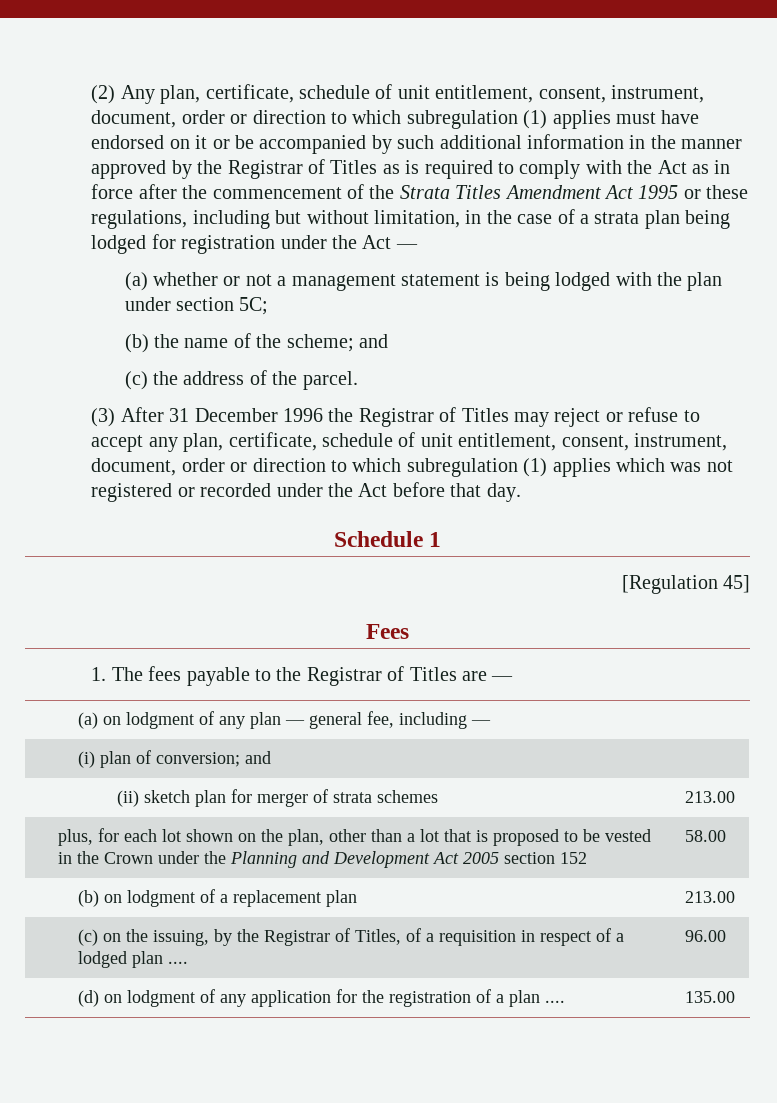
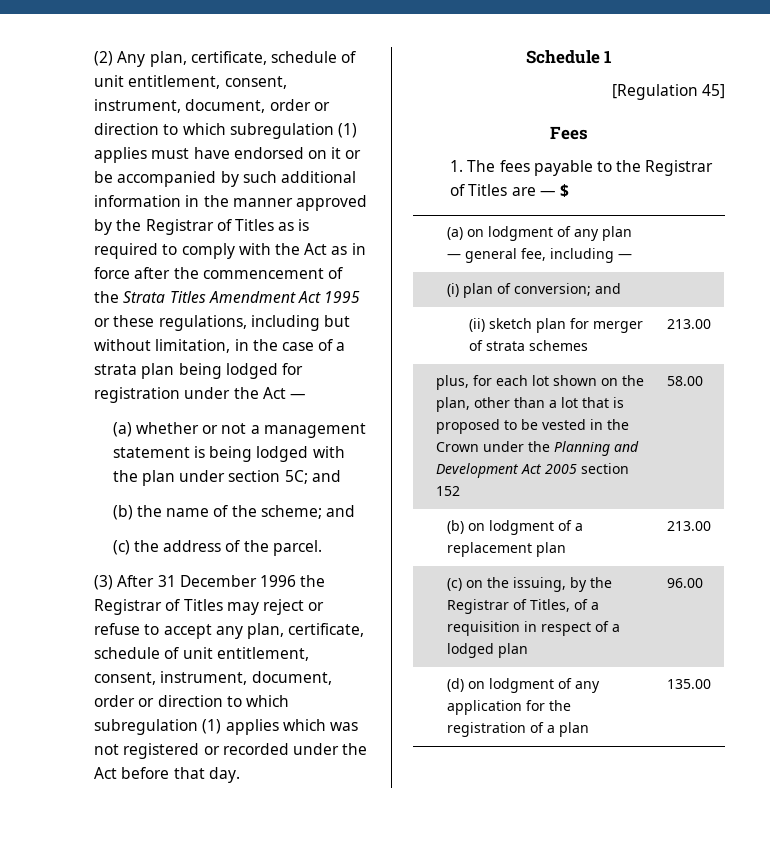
(269, 306) none -> [311,470,341,482] and
(514, 678) none -> [559,184,569,197] $
[167,961,188,964] .... -> (528, 650) none
[544,1000,565,1003] .... -> (589, 729) none

